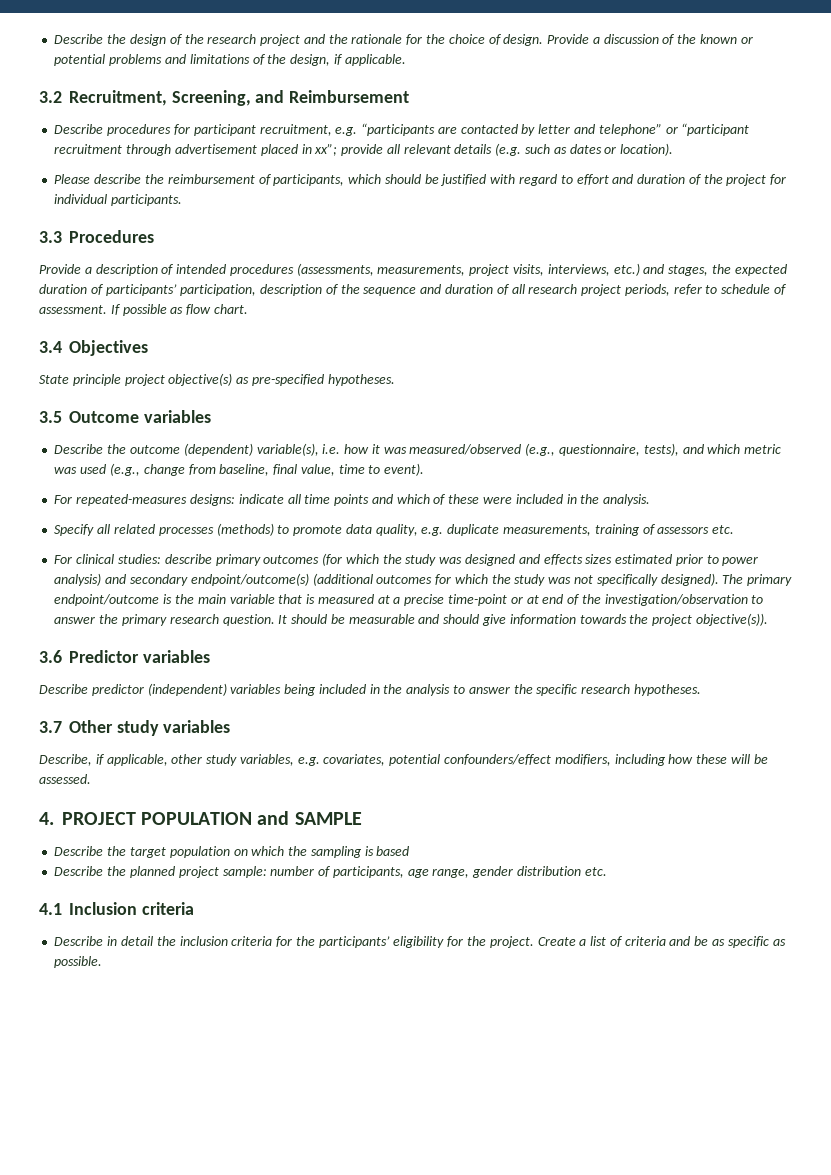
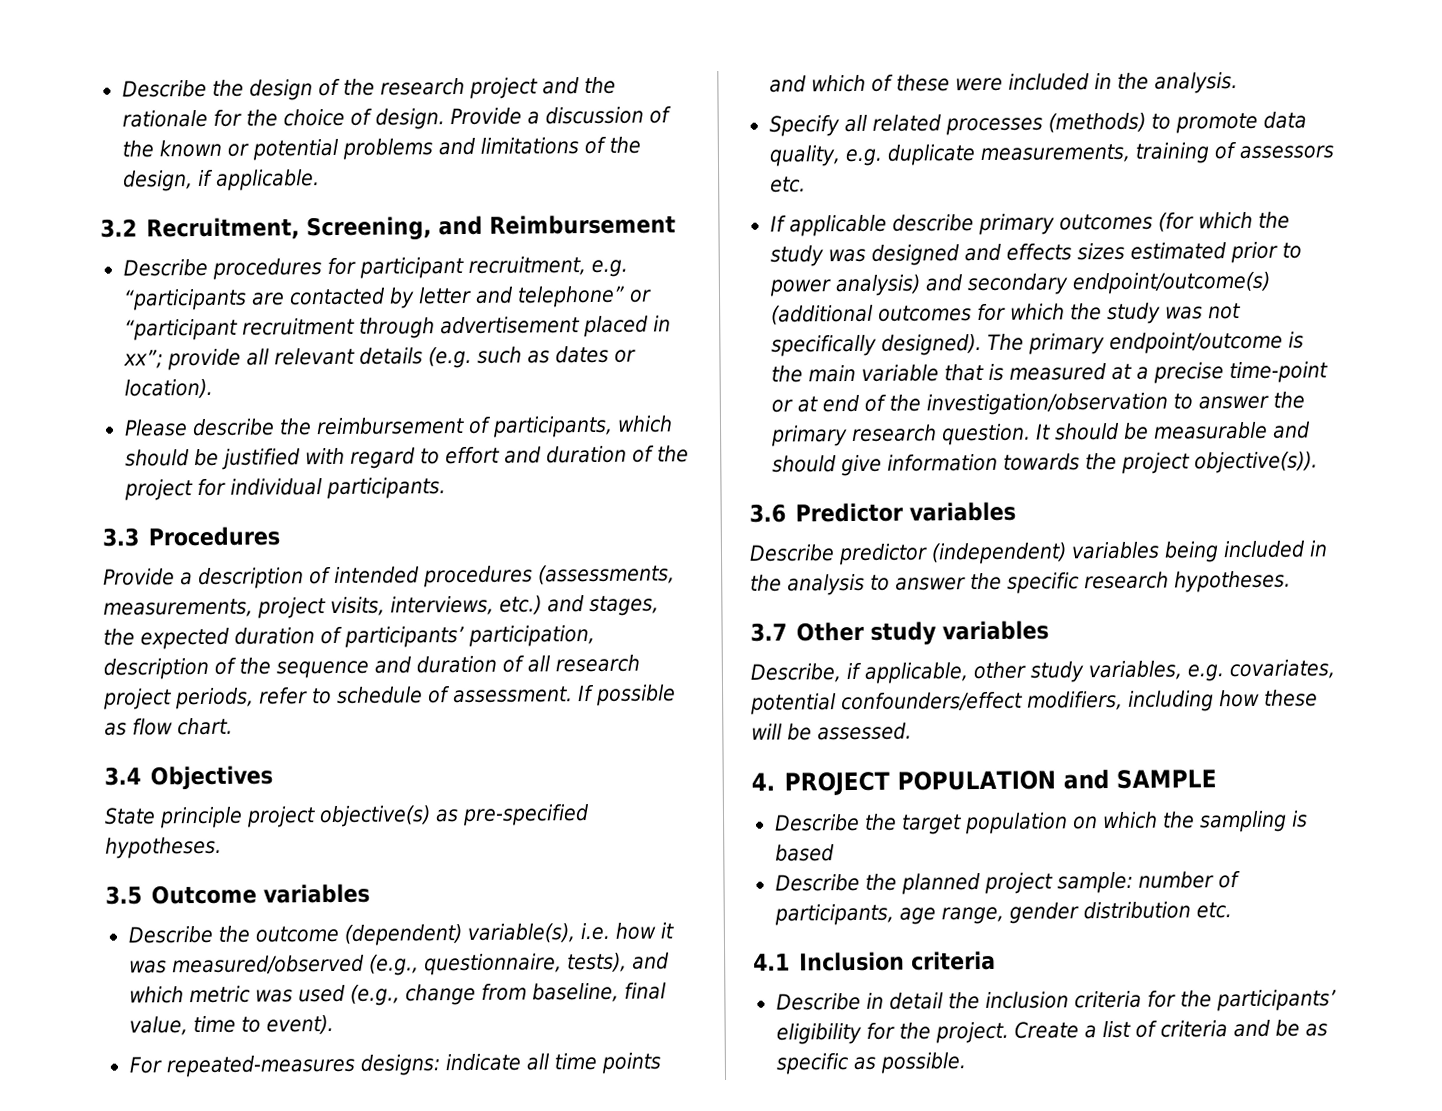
[54,554,161,564] For clinical studies: -> [769,214,887,237] If applicable

